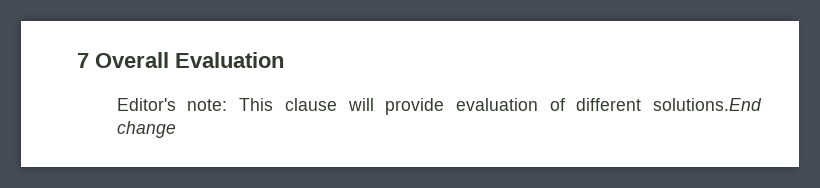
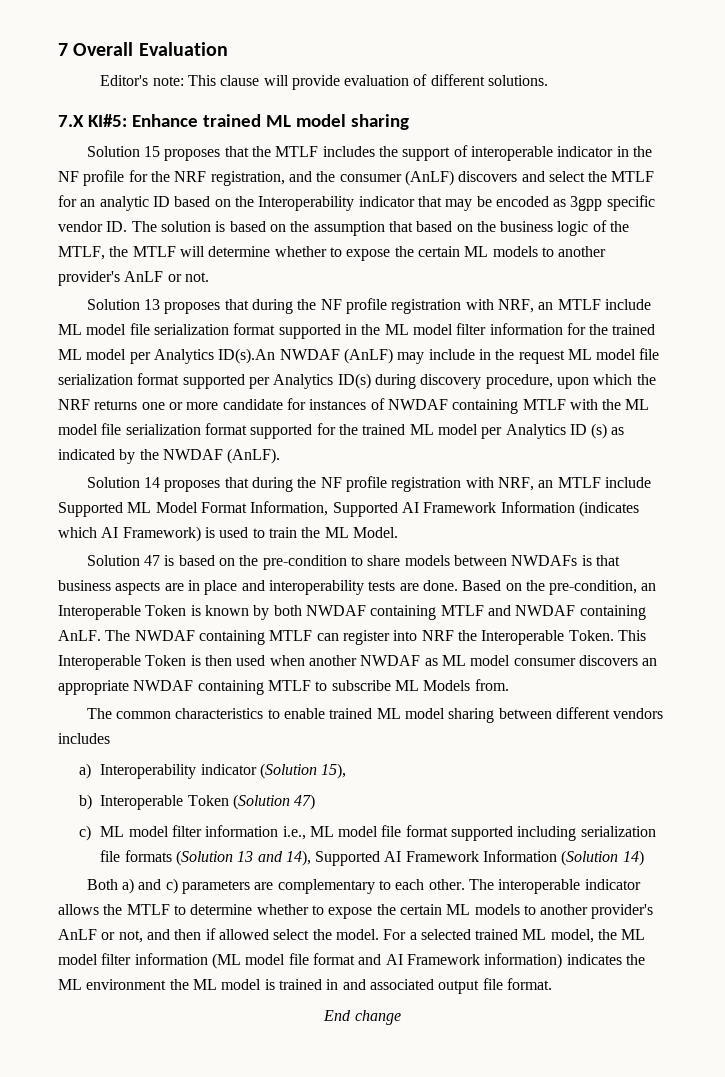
[653,98,762,111] solutions.End -> [488,75,549,86] [58,114,409,130] [86,145,652,161] [58,170,655,186] [58,195,655,211] [58,220,630,236] [58,246,607,261] [58,271,209,286] [86,298,651,314] [58,323,656,339] [58,348,660,364] [58,373,656,389] [58,398,650,414] [58,423,625,439] [58,448,281,464] [86,476,651,492] [58,501,639,517] [58,526,398,542] [86,555,620,570] [58,580,657,595] [58,605,646,620] [58,630,646,645] [58,655,658,670] [58,679,509,695] [86,707,664,723] [58,733,110,744] [79,763,347,779] [79,794,316,810] [79,825,656,841] [100,850,644,866] [86,878,641,894] [58,904,654,919] [58,928,646,943] [58,953,645,969] [58,978,552,994] [323,1010,352,1021] solutions. // 7.X KI#5: Enhance trained ML model sharing // Solution 15 proposes that the MTLF includes the support of interoperable indicator in the NF profile for the NRF registration, and the consumer (AnLF) discovers and select the MTLF for an analytic ID based on the Interoperability indicator that may be encoded as 3gpp specific vendor ID. The solution is based on the assumption that based on the business logic of the MTLF, the MTLF will determine whether to expose the certain ML models to another provider's AnLF or not. // Solution 13 proposes that during the NF profile registration with NRF, an MTLF include ML model file serialization format supported in the ML model filter information for the trained ML model per Analytics ID(s).An NWDAF (AnLF) may include in the request ML model file serialization format supported per Analytics ID(s) during discovery procedure, upon which the NRF returns one or more candidate for instances of NWDAF containing MTLF with the ML model file serialization format supported for the trained ML model per Analytics ID (s) as indicated by the NWDAF (AnLF). // Solution 14 proposes that during the NF profile registration with NRF, an MTLF include Supported ML Model Format Information, Supported AI Framework Information (indicates which AI Framework) is used to train the ML Model. // Solution 47 is based on the pre-condition to share models between NWDAFs is that business aspects are in place and interoperability tests are done. Based on the pre-condition, an Interoperable Token is known by both NWDAF containing MTLF and NWDAF containing AnLF. The NWDAF containing MTLF can register into NRF the Interoperable Token. This Interoperable Token is then used when another NWDAF as ML model consumer discovers an appropriate NWDAF containing MTLF to subscribe ML Models from. // The common characteristics to enable trained ML model sharing between different vendors includes // a) Interoperability indicator (Solution 15), // b) Interoperable Token (Solution 47) // c) ML model filter information i.e., ML model file format supported including serialization file formats (Solution 13 and 14), Supported AI Framework Information (Solution 14) // Both a) and c) parameters are complementary to each other. The interoperable indicator allows the MTLF to determine whether to expose the certain ML models to another provider's AnLF or not, and then if allowed select the model. For a selected trained ML model, the ML model filter information (ML model file format and AI Framework information) indicates the ML environment the ML model is trained in and associated output file format. // End

